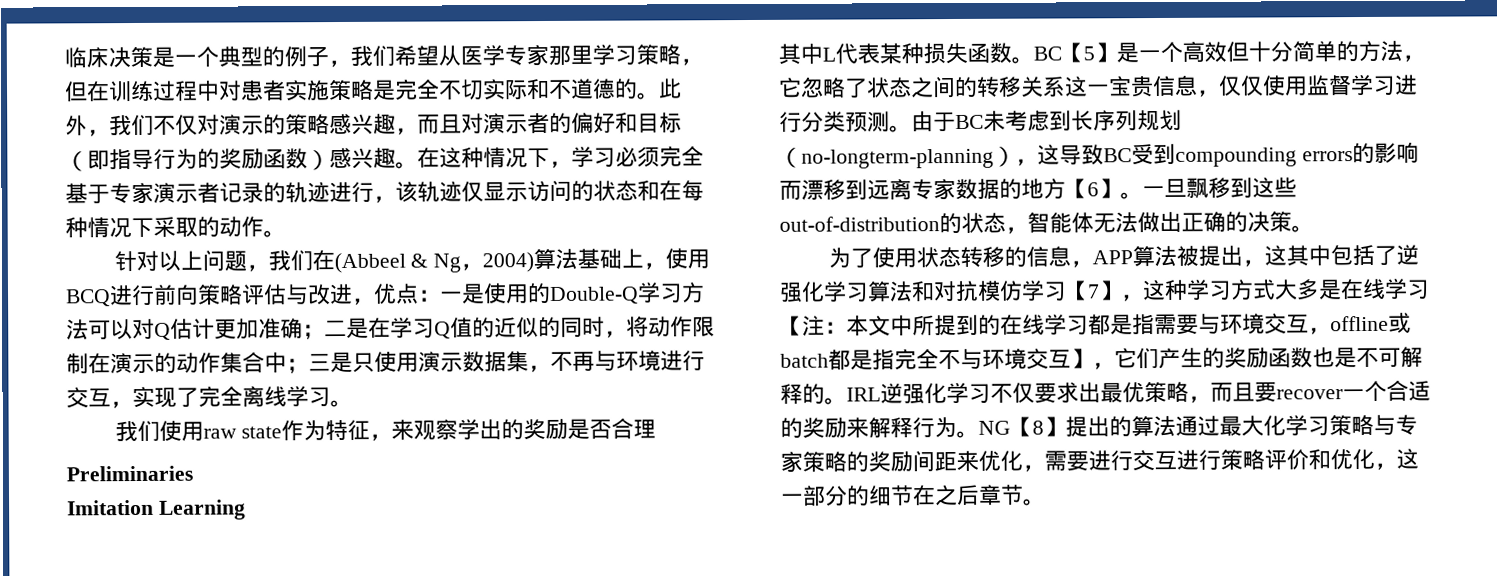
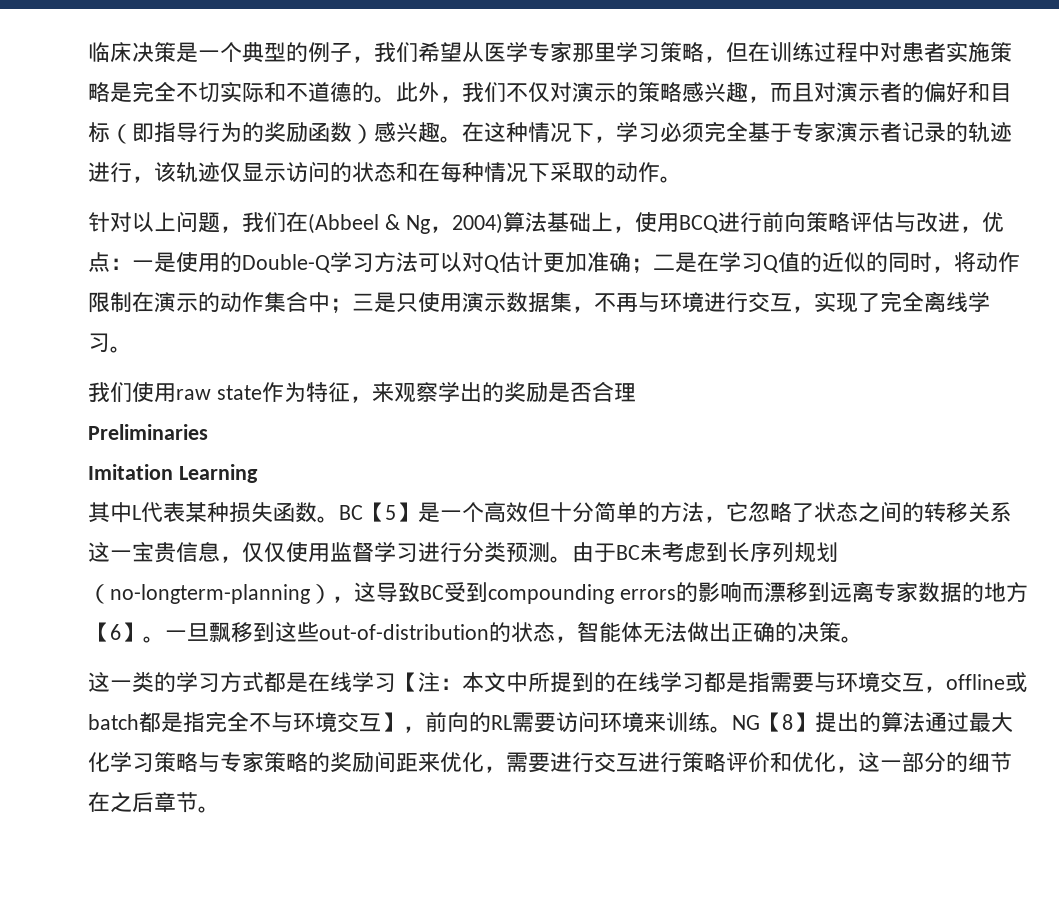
[827,244,1419,269] [779,279,1188,303] 为了使用状态转移的信息，APP算法被提出，这其中包括了逆强化学习算法和对抗模仿学习【7】，这种 -> [88,672,176,692] 这一类的
[1274,279,1320,301] 大多 -> [264,672,286,692] 都
[1114,346,1423,370] [780,379,1431,405] [780,416,957,439] 它们产生的奖励函数也是不可解释的。IRL逆强化学习不仅要求出最优策略，而且要recover一个合适的奖励来解释行为 -> [425,711,710,733] 前向的RL需要访问环境来训练

